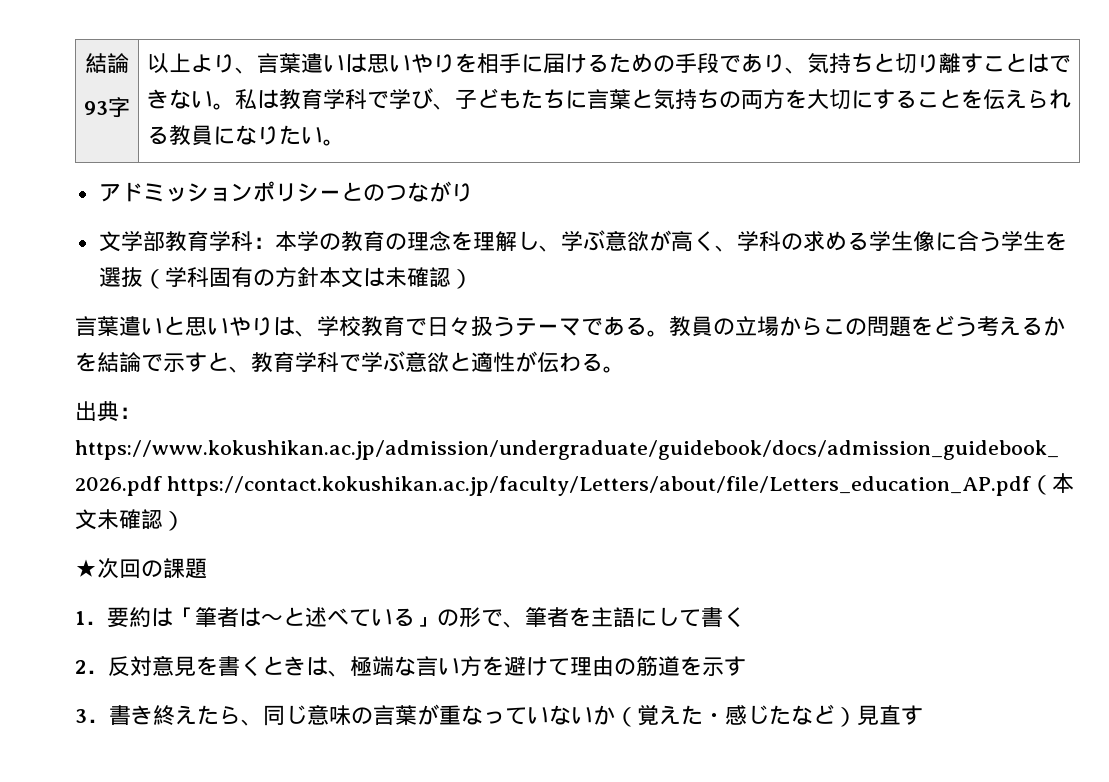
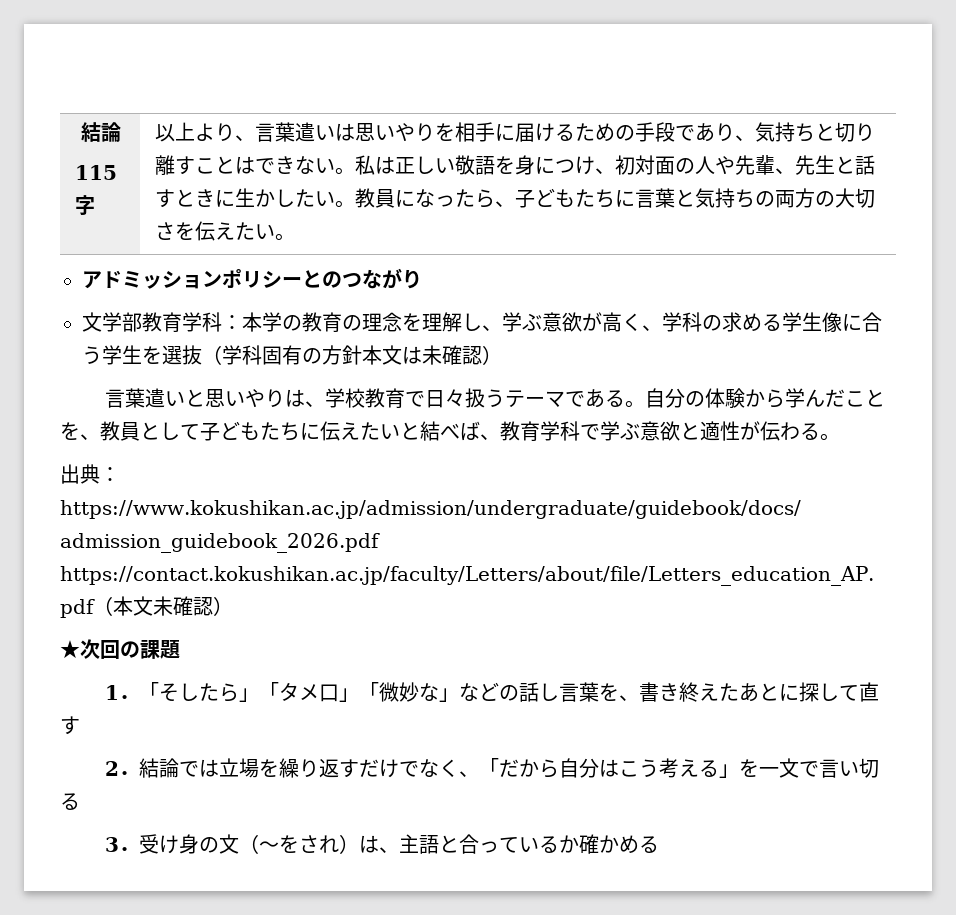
[83,101,108,115] 93 -> [75,165,118,180] 115
[278,88,433,110] 教育学科で学び -> [395,155,876,175] [155,188,496,208] 正しい敬語を身につけ、初対面の人や先輩、先生と話すときに生かしたい。教員になったら
[784,89,1071,110] [146,125,279,146] を大切にすることを伝えられる教員になり -> [815,188,876,208] [155,221,236,241] の大切さを伝え
[669,315,1065,337] [75,352,229,372] 教員の立場からこの問題をどう考えるかを結論で示すと -> [644,388,885,409] [60,421,480,441] 自分の体験から学んだことを、教員として子どもたちに伝えたいと結べば
[107,607,745,628] [75,655,746,677] [75,704,923,727] 要約は「筆者は〜と述べている」の形で、筆者を主語にして書く // 2．反対意見を書くときは、極端な言い方を避けて理由の筋道を示す // 3．書き終えたら、同じ意味の言葉が重なっていないか（覚えた・感じたなど）見直す -> [138,682,879,702] [60,716,80,735] [104,758,879,778] [60,793,80,810] [104,834,659,854] 「そしたら」「タメ口」「微妙な」などの話し言葉を、書き終えたあとに探して直す // 2．結論では立場を繰り返すだけでなく、「だから自分はこう考える」を一文で言い切る // 3．受け身の文（〜をされ）は、主語と合っているか確かめる

